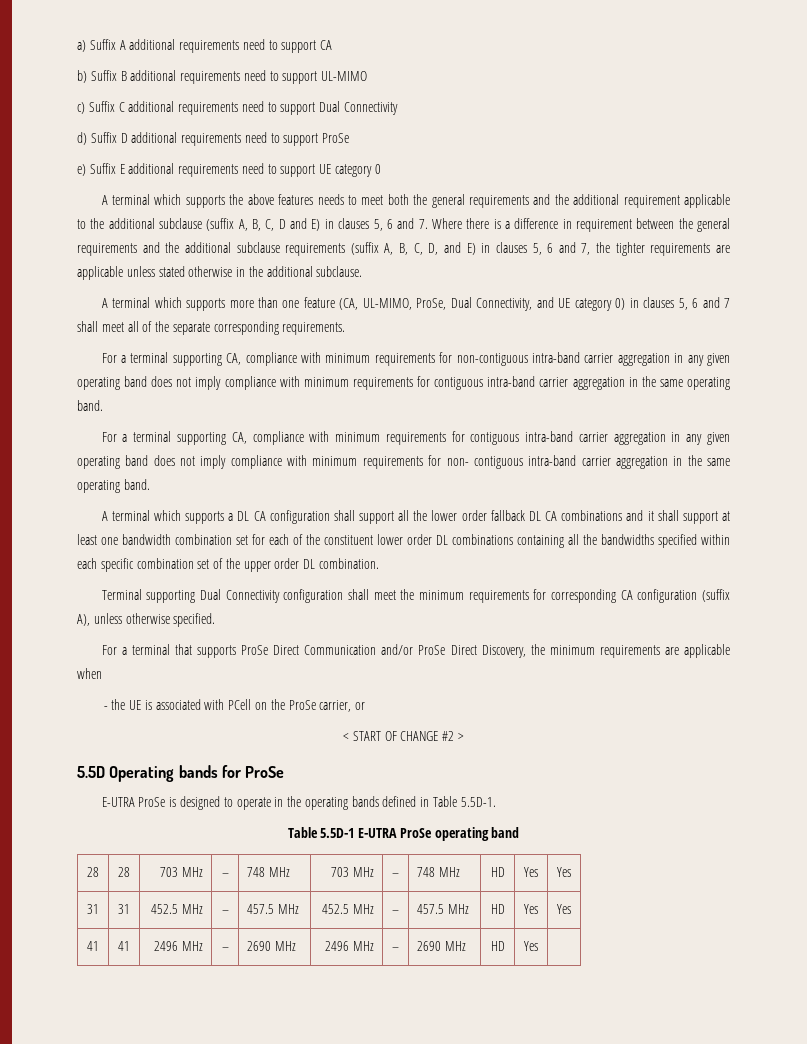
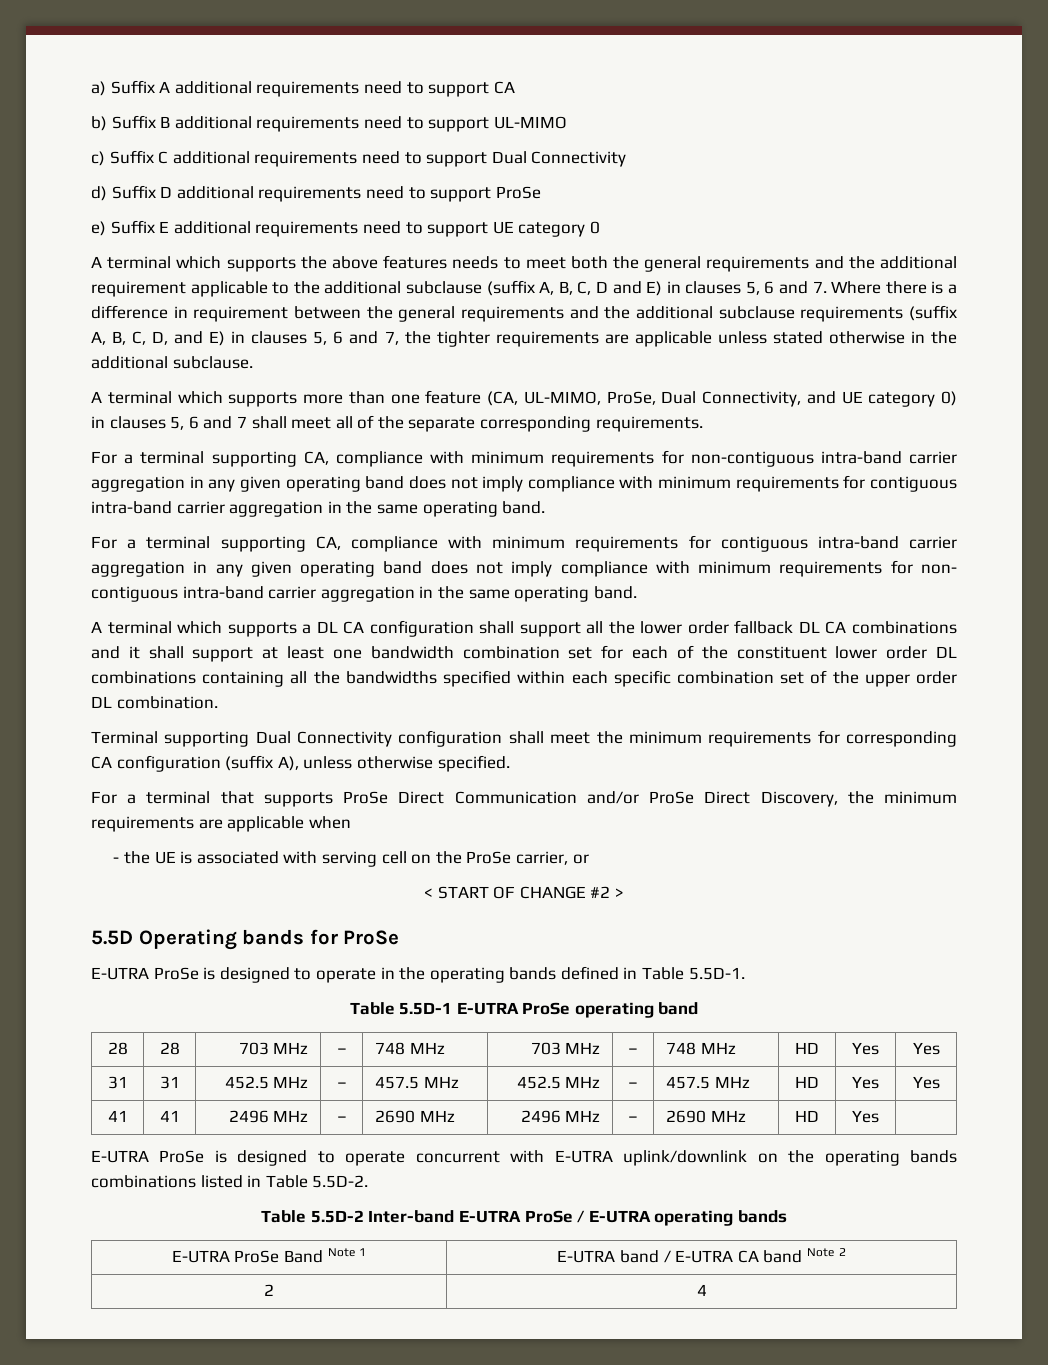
[228,699,252,710] PCell -> [322,851,407,867] serving cell
(538, 946) none -> [91,1150,957,1166] [91,1175,369,1188] [261,1210,787,1226] [171,1248,367,1263] [557,1248,846,1263] [264,1284,274,1296] [696,1284,707,1296] // E-UTRA ProSe is designed to operate concurrent with E-UTRA uplink/downlink on the operating bands combinations listed in Table 5.5D-2. // Table 5.5D-2 Inter-band E-UTRA ProSe / E-UTRA operating bands // E-UTRA ProSe Band Note 1 | E-UTRA band / E-UTRA CA band Note 2 // 2 | 4

